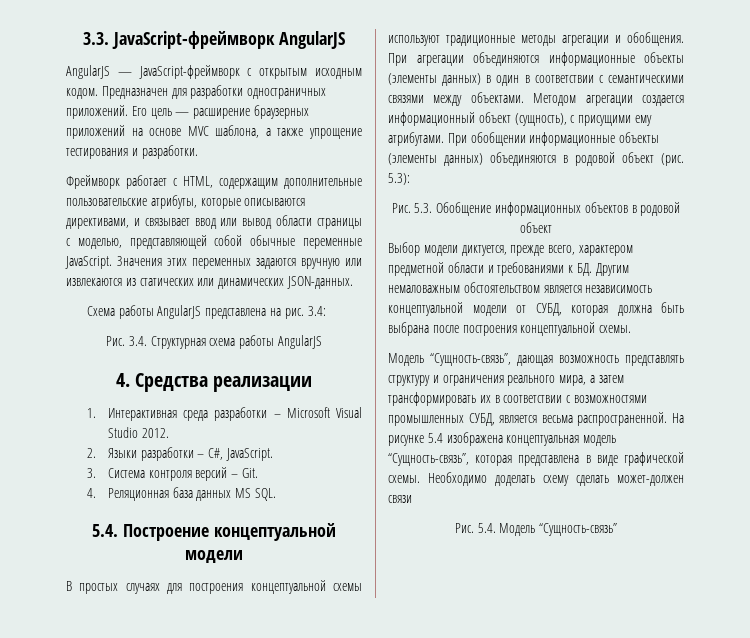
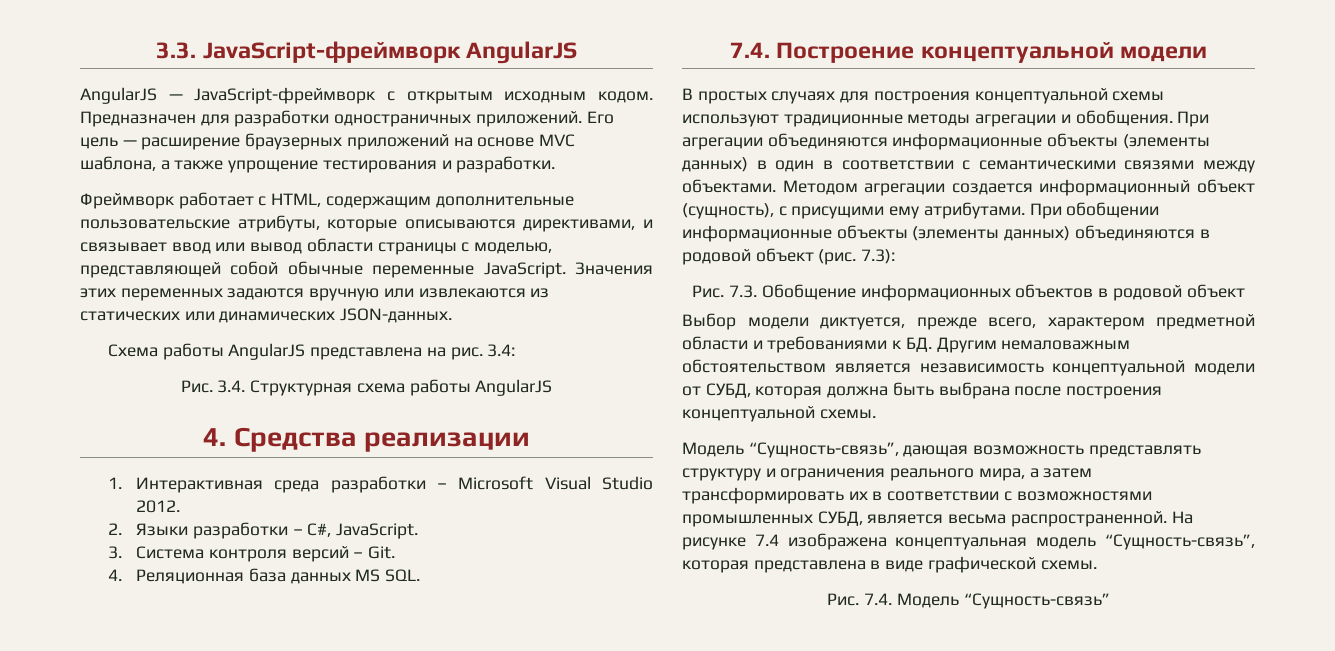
[92,524,119,537] 5.4. -> [729,42,770,58] 7.4.
[388,173,410,185] [391,203,433,213] 5.3): // Рис. 5.3. -> [861,249,896,264] [692,285,758,298] 7.3): // Рис. 7.3.
[427,433,443,443] 5.4 -> [754,534,779,546] 7.4
[428,472,684,486] [388,495,412,503] [454,523,496,533] Необходимо доделать схему сделать может-должен связи // Рис. 5.4. -> [827,593,893,606] // Рис. 7.4.

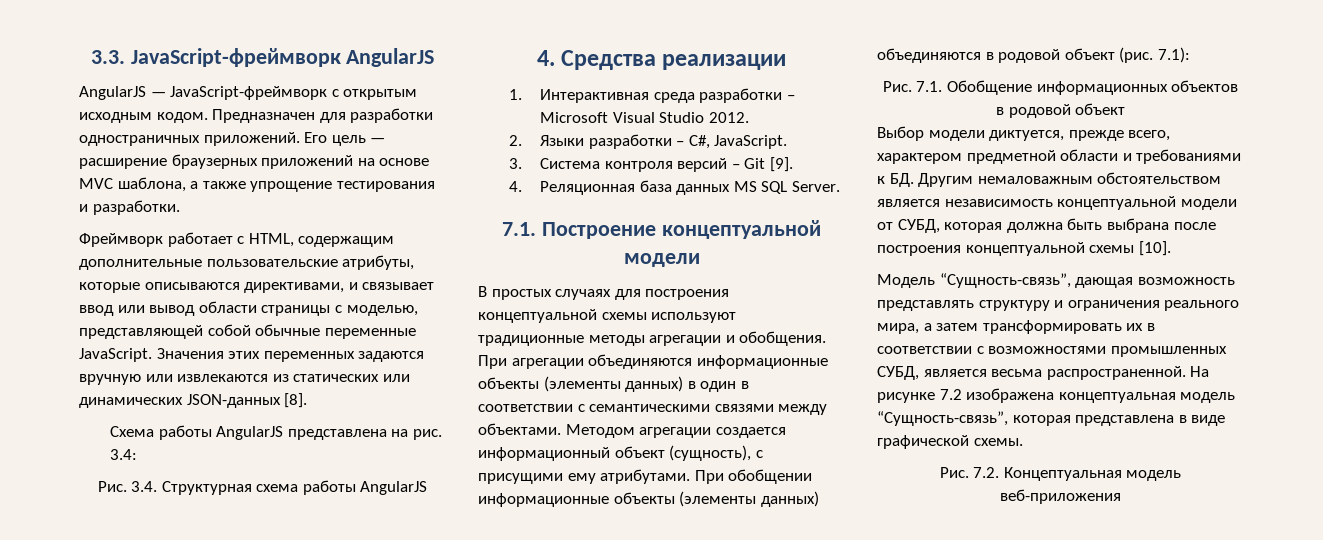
[340,308,453,323] JSON-данных. -> [186,393,308,408] JSON-данных [8].
[367,546,395,559] Git. -> [744,157,793,172] Git [9].
[384,569,420,582] [729,42,770,58] SQL. // 7.4. -> [761,181,840,194] [502,222,537,236] SQL Server. // 7.1.
[861,249,896,264] [692,285,758,298] 7.3): // Рис. 7.3. -> [1157,47,1190,63] [882,81,943,92] 7.1): // Рис. 7.1.
[819,409,876,419] схемы. -> [1089,241,1171,256] схемы [10].
[754,534,779,546] 7.4 -> [939,389,962,400] 7.2
[864,593,1110,609] 7.4. Модель “Сущность-связь” -> [973,467,1182,481] [1000,489,1121,504] 7.2. Концептуальная модель веб-приложения

